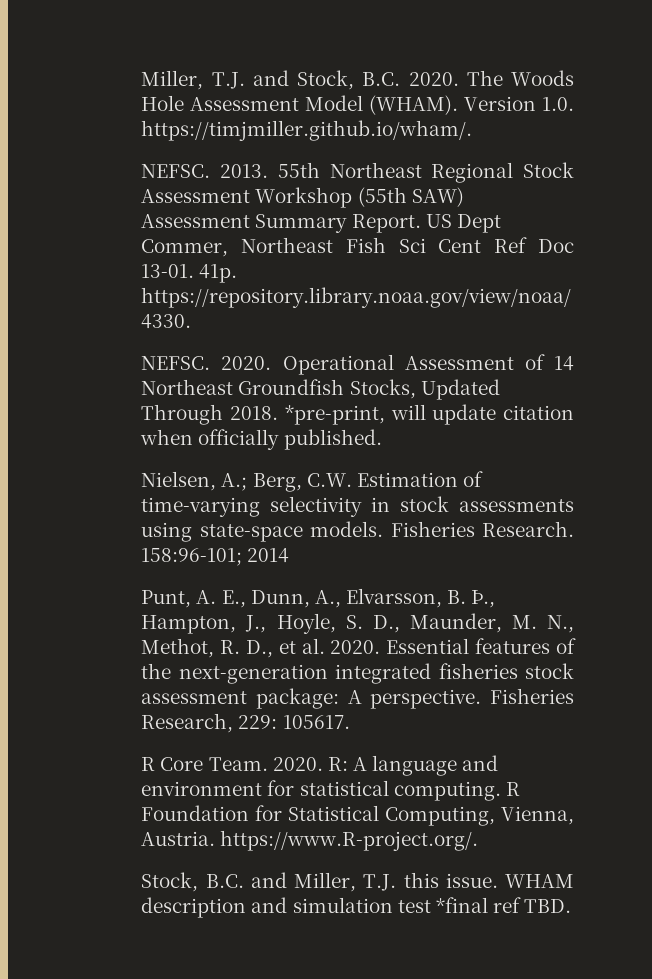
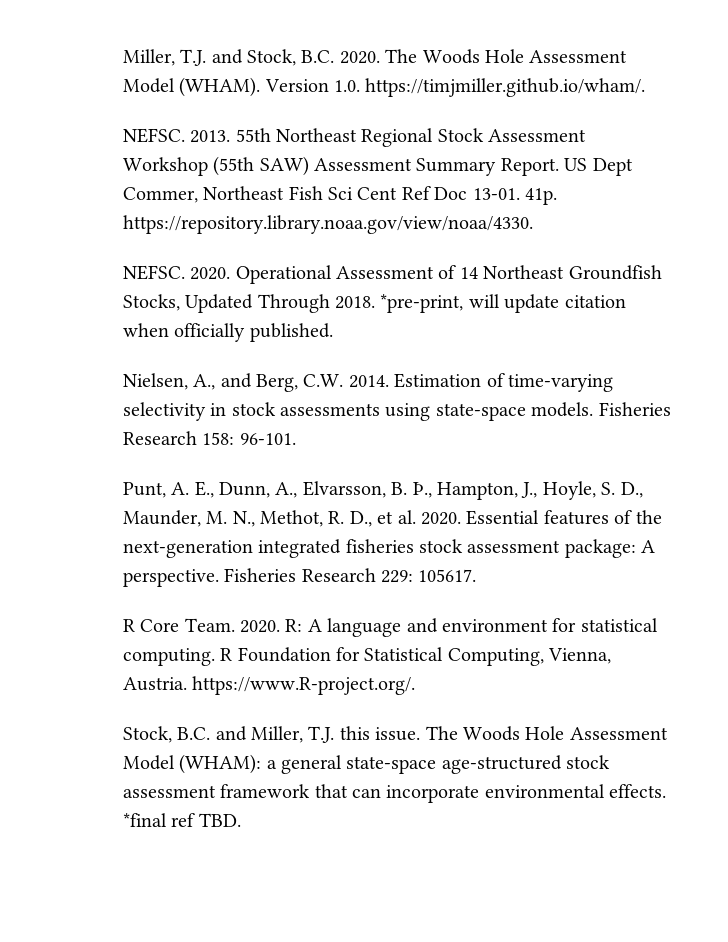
[221,473,248,491] A.; -> [193,373,252,390] A., and
(352, 480) none -> [348,375,389,388] 2014.
[482,521,574,537] [141,548,290,566] Research. 158:96-101; 2014 -> [122,431,296,445] Research 158: 96-101.
[141,713,234,733] Research, -> [301,568,376,582] Research
[505,874,574,888] [141,897,431,918] WHAM description and simulation test -> [425,726,668,741] [122,754,611,774] [122,784,667,803] The Woods Hole Assessment Model (WHAM): a general state-space age-structured stock assessment framework that can incorporate environmental effects.

